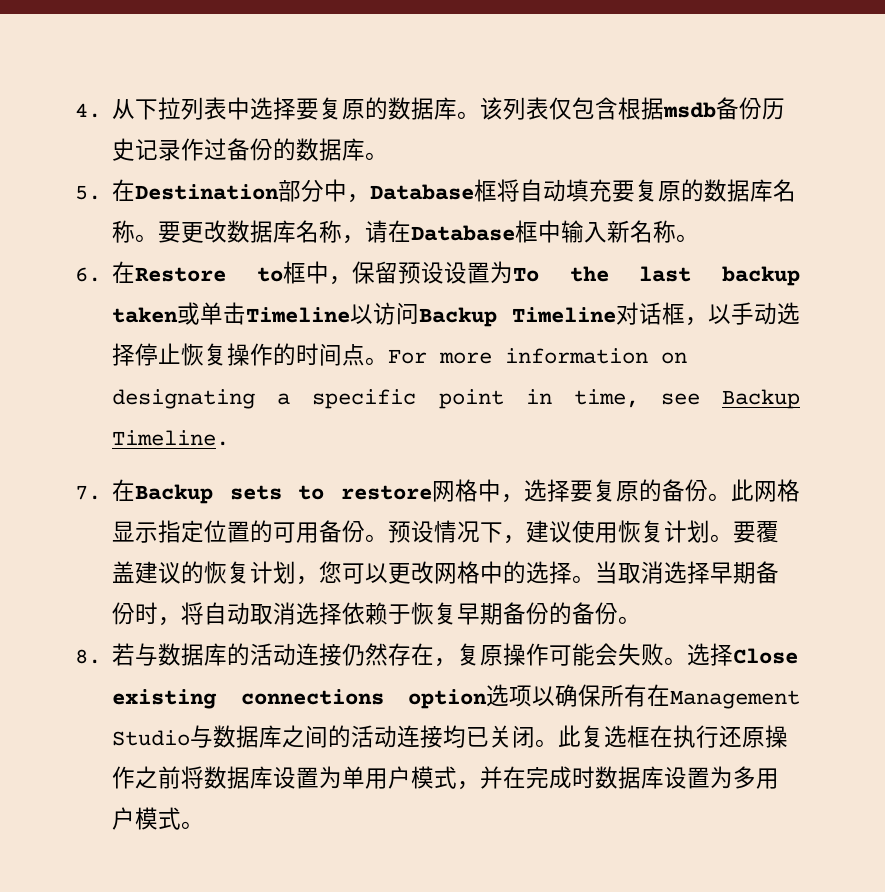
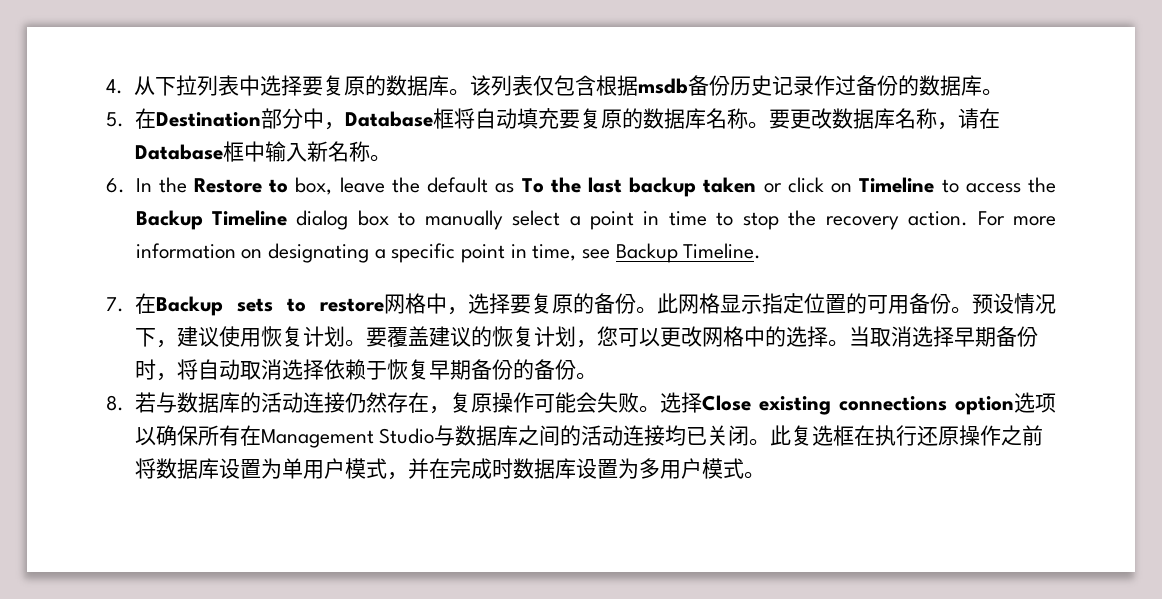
[112,261,513,285] 在Restore to框中，保留预设设置为 -> [135,177,515,195] In the Restore to box, leave the default as
[177,302,800,327] [112,343,389,366] 或单击Timeline以访问Backup Timeline对话框，以手动选择停止恢复操作的时间点。 -> [763,177,1057,193] [135,210,969,230] or click on Timeline to access the Backup Timeline dialog box to manually select a point in time to stop the recovery action.

